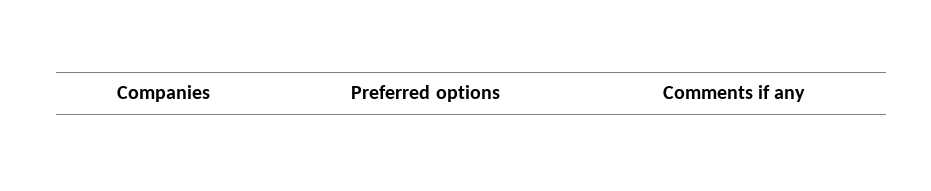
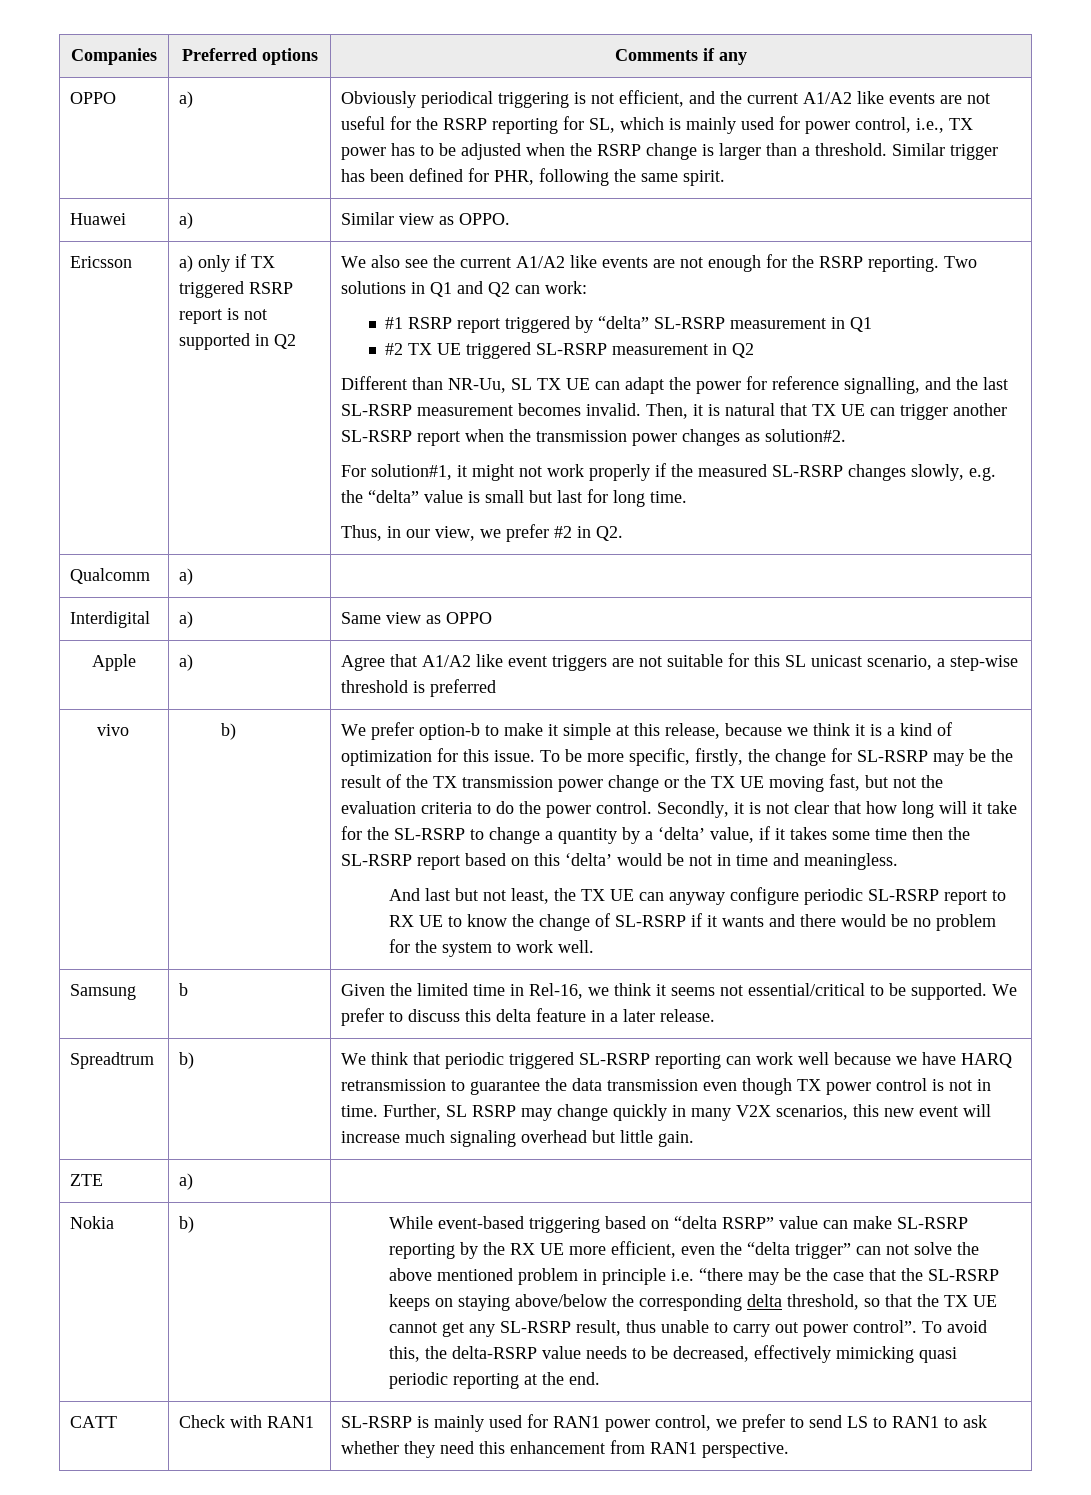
(806, 95) none -> [70,92,117,104] [179,91,194,108] [341,90,991,108] [341,116,974,134] [341,143,999,160] [341,168,726,186] [70,213,127,225] [179,212,194,229] [341,212,511,225] [70,256,133,268] [179,254,276,272] [179,281,294,298] [179,308,268,324] [179,333,297,350] [341,254,978,272] [341,281,588,297] [385,316,873,333] [385,342,755,359] [341,376,1009,394] [341,403,1008,420] [341,429,847,446] [341,463,997,481] [341,489,688,507] [341,524,624,542] [70,568,151,584] [179,568,194,585] [70,611,151,628] [179,611,194,628] [341,612,493,624] [92,654,136,671] [179,654,194,671] [341,653,1019,671] [341,679,497,697] [96,724,129,736] [221,723,237,740] [341,722,953,740] [341,748,1014,766] [341,774,944,792] [341,801,1018,818] [341,826,971,844] [341,853,899,870] [389,887,1007,905] [389,913,997,931] [389,939,595,957] [70,984,137,1000] [179,983,189,996] [341,983,1018,1000] [341,1008,716,1026] [70,1052,155,1069] [179,1052,195,1069] [341,1052,1013,1069] [341,1078,992,1095] [341,1104,992,1121] [341,1130,695,1147] [70,1174,104,1186] [179,1173,194,1190] [70,1216,115,1229] [179,1216,195,1233] [389,1216,969,1233] [389,1241,980,1259] [389,1268,1000,1285] [389,1294,998,1311] [389,1320,988,1337] [389,1345,958,1363] [389,1372,601,1389] [70,1416,118,1428] [179,1415,315,1428] [341,1414,988,1432] [341,1440,790,1458] // OPPO | a) | Obviously periodical triggering is not efficient, and the current A1/A2 like events are not useful for the RSRP reporting for SL, which is mainly used for power control, i.e., TX power has to be adjusted when the RSRP change is larger than a threshold. Similar trigger has been defined for PHR, following the same spirit. // Huawei | a) | Similar view as OPPO. // Ericsson | a) only if TX triggered RSRP report is not supported in Q2 | We also see the current A1/A2 like events are not enough for the RSRP reporting. Two solutions in Q1 and Q2 can work: // #1 RSRP report triggered by “delta” SL-RSRP measurement in Q1 // #2 TX UE triggered SL-RSRP measurement in Q2 // Different than NR-Uu, SL TX UE can adapt the power for reference signalling, and the last SL-RSRP measurement becomes invalid. Then, it is natural that TX UE can trigger another SL-RSRP report when the transmission power changes as solution#2. // For solution#1, it might not work properly if the measured SL-RSRP changes slowly, e.g. the “delta” value is small but last for long time. // Thus, in our view, we prefer #2 in Q2. // Qualcomm | a) | // Interdigital | a) | Same view as OPPO // Apple | a) | Agree that A1/A2 like event triggers are not suitable for this SL unicast scenario, a step-wise threshold is preferred // vivo | b) | We prefer option-b to make it simple at this release, because we think it is a kind of optimization for this issue. To be more specific, firstly, the change for SL-RSRP may be the result of the TX transmission power change or the TX UE moving fast, but not the evaluation criteria to do the power control. Secondly, it is not clear that how long will it take for the SL-RSRP to change a quantity by a ‘delta’ value, if it takes some time then the SL-RSRP report based on this ‘delta’ would be not in time and meaningless. // And last but not least, the TX UE can anyway configure periodic SL-RSRP report to RX UE to know the change of SL-RSRP if it wants and there would be no problem for the system to work well. // Samsung | b | Given the limited time in Rel-16, we think it seems not essential/critical to be supported. We prefer to discuss this delta feature in a later release. // Spreadtrum | b) | We think that periodic triggered SL-RSRP reporting can work well because we have HARQ retransmission to guarantee the data transmission even though TX power control is not in time. Further, SL RSRP may change quickly in many V2X scenarios, this new event will increase much signaling overhead but little gain. // ZTE | a) | // Nokia | b) | While event-based triggering based on “delta RSRP” value can make SL-RSRP reporting by the RX UE more efficient, even the “delta trigger” can not solve the above mentioned problem in principle i.e. “there may be the case that the SL-RSRP keeps on staying above/below the corresponding delta threshold, so that the TX UE cannot get any SL-RSRP result, thus unable to carry out power control”. To avoid this, the delta-RSRP value needs to be decreased, effectively mimicking quasi periodic reporting at the end. // CATT | Check with RAN1 | SL-RSRP is mainly used for RAN1 power control, we prefer to send LS to RAN1 to ask whether they need this enhancement from RAN1 perspective.

